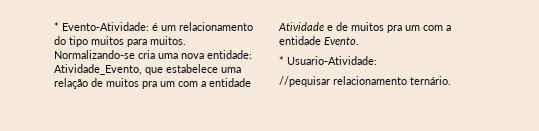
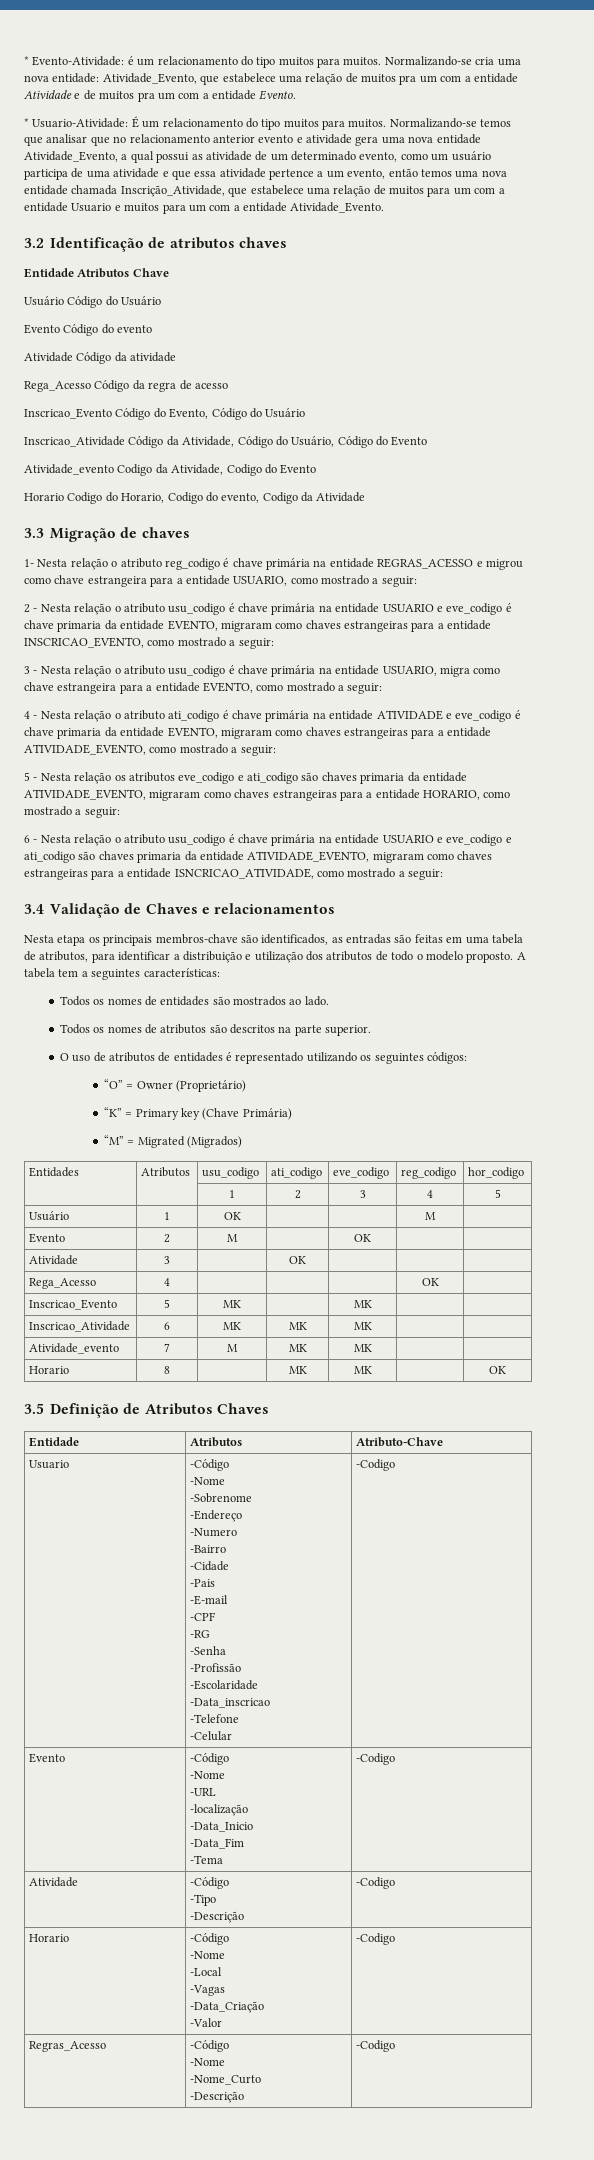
[279,76,451,87] // //pequisar relacionamento ternário. -> [131,116,512,130] [24,134,481,146] [24,151,491,163] [24,168,507,180] [24,185,505,197] [24,202,385,214] [24,237,287,252] [24,268,169,278] [24,296,162,308] [24,324,153,336] [24,352,177,364] [24,380,228,392] [24,408,306,420] [24,436,428,448] [24,464,317,476] [24,492,366,504] [24,527,190,542] [24,558,523,570] [24,575,417,587] [24,603,512,615] [24,620,492,632] [24,637,274,649] [24,665,501,677] [24,682,383,694] [24,710,521,722] [24,727,492,739] [24,744,276,756] [24,772,467,784] [24,789,511,801] [24,806,120,818] [24,834,512,846] [24,851,493,863] [24,868,443,880] [24,903,335,918] [24,934,523,946] [24,951,526,963] [24,968,220,980] [59,996,329,1006] [59,1024,372,1036] [59,1052,467,1064] [103,1079,246,1092] [103,1107,292,1120] [103,1135,242,1148] [29,1167,80,1177] [141,1167,191,1177] [202,1167,260,1179] [271,1167,323,1179] [333,1167,390,1179] [401,1167,457,1179] [468,1167,525,1179] [229,1190,235,1198] [294,1190,301,1199] [359,1190,366,1198] [427,1190,433,1198] [494,1189,501,1198] [29,1211,70,1221] [164,1212,170,1220] [223,1212,241,1220] [425,1212,436,1220] [29,1233,66,1243] [164,1234,170,1243] [227,1234,238,1242] [354,1234,371,1242] [29,1255,79,1265] [164,1256,170,1264] [289,1256,306,1264] [29,1278,97,1289] [164,1278,170,1286] [421,1278,439,1286] [29,1299,118,1310] [164,1299,170,1308] [223,1300,241,1308] [353,1300,372,1308] [29,1321,131,1332] [164,1322,170,1330] [223,1322,241,1330] [288,1322,307,1330] [353,1322,372,1330] [29,1343,120,1354] [164,1343,170,1352] [227,1344,238,1352] [288,1344,307,1352] [353,1344,372,1352] [29,1366,70,1374] [164,1366,170,1374] [288,1366,307,1374] [353,1366,372,1374] [489,1366,506,1374] [24,1403,269,1418] [29,1437,80,1447] [190,1437,243,1447] [356,1437,444,1447] [29,1460,70,1469] [190,1459,230,1471] [190,1477,226,1485] [190,1493,253,1503] [190,1510,243,1522] [190,1528,238,1537] [190,1545,227,1553] [190,1561,230,1571] [190,1579,216,1587] [190,1595,229,1605] [190,1612,216,1621] [190,1630,211,1638] [190,1646,227,1655] [190,1663,242,1672] [190,1680,259,1690] [190,1698,271,1708] [190,1714,240,1723] [190,1731,233,1741] [356,1459,396,1471] [29,1753,66,1763] [190,1753,230,1765] [190,1771,226,1779] [190,1788,217,1796] [190,1804,249,1816] [190,1822,254,1832] [190,1838,245,1849] [190,1855,224,1864] [356,1753,396,1765] [29,1877,79,1887] [190,1877,230,1889] [190,1894,217,1906] [190,1911,245,1923] [356,1877,396,1889] [29,1934,70,1942] [190,1933,230,1945] [190,1951,226,1959] [190,1967,223,1976] [190,1985,226,1996] [190,2001,265,2013] [190,2018,223,2027] [356,1933,396,1945] [29,2041,107,2052] [190,2040,230,2052] [190,2058,226,2066] [190,2075,262,2085] [190,2091,245,2103] [356,2040,396,2052] É um relacionamento do tipo muitos para muitos. Normalizando-se temos que analisar que no relacionamento anterior evento e atividade gera uma nova entidade Atividade_Evento, a qual possui as atividade de um determinado evento, como um usuário participa de uma atividade e que essa atividade pertence a um evento, então temos uma nova entidade chamada Inscrição_Atividade, que estabelece uma relação de muitos para um com a entidade Usuario e muitos para um com a entidade Atividade_Evento. // 3.2 Identificação de atributos chaves // Entidade Atributos Chave // Usuário Código do Usuário // Evento Código do evento // Atividade Código da atividade // Rega_Acesso Código da regra de acesso // Inscricao_Evento Código do Evento, Código do Usuário // Inscricao_Atividade Código da Atividade, Código do Usuário, Código do Evento // Atividade_evento Codigo da Atividade, Codigo do Evento // Horario Codigo do Horario, Codigo do evento, Codigo da Atividade // 3.3 Migração de chaves // 1- Nesta relação o atributo reg_codigo é chave primária na entidade REGRAS_ACESSO e migrou como chave estrangeira para a entidade USUARIO, como mostrado a seguir: // 2 - Nesta relação o atributo usu_codigo é chave primária na entidade USUARIO e eve_codigo é chave primaria da entidade EVENTO, migraram como chaves estrangeiras para a entidade INSCRICAO_EVENTO, como mostrado a seguir: // 3 - Nesta relação o atributo usu_codigo é chave primária na entidade USUARIO, migra como chave estrangeira para a entidade EVENTO, como mostrado a seguir: // 4 - Nesta relação o atributo ati_codigo é chave primária na entidade ATIVIDADE e eve_codigo é chave primaria da entidade EVENTO, migraram como chaves estrangeiras para a entidade ATIVIDADE_EVENTO, como mostrado a seguir: // 5 - Nesta relação os atributos eve_codigo e ati_codigo são chaves primaria da entidade ATIVIDADE_EVENTO, migraram como chaves estrangeiras para a entidade HORARIO, como mostrado a seguir: // 6 - Nesta relação o atributo usu_codigo é chave primária na entidade USUARIO e eve_codigo e ati_codigo são chaves primaria da entidade ATIVIDADE_EVENTO, migraram como chaves estrangeiras para a entidade ISNCRICAO_ATIVIDADE, como mostrado a seguir: // 3.4 Validação de Chaves e relacionamentos // Nesta etapa os principais membros-chave são identificados, as entradas são feitas em uma tabela de atributos, para identificar a distribuição e utilização dos atributos de todo o modelo proposto. A tabela tem a seguintes características: // Todos os nomes de entidades são mostrados ao lado. // Todos os nomes de atributos são descritos na parte superior. // O uso de atributos de entidades é representado utilizando os seguintes códigos: // “O” = Owner (Proprietário) // “K” = Primary key (Chave Primária) // “M” = Migrated (Migrados) // Entidades | Atributos | usu_codigo | ati_codigo | eve_codigo | reg_codigo | hor_codigo // | | 1 | 2 | 3 | 4 | 5 // Usuário | 1 | OK | | | M | // Evento | 2 | M | | OK | | // Atividade | 3 | | OK | | | // Rega_Acesso | 4 | | | | OK | // Inscricao_Evento | 5 | MK | | MK | | // Inscricao_Atividade | 6 | MK | MK | MK | | // Atividade_evento | 7 | M | MK | MK | | // Horario | 8 | | MK | MK | | OK // 3.5 Definição de Atributos Chaves // Entidade | Atributos | Atributo-Chave // Usuario | -Código // -Nome // -Sobrenome // -Endereço // -Numero // -Bairro // -Cidade // -Pais // -E-mail // -CPF // -RG // -Senha // -Profissão // -Escolaridade // -Data_inscricao // -Telefone // -Celular | -Codigo // Evento | -Código // -Nome // -URL // -localização // -Data_Inicio // -Data_Fim // -Tema | -Codigo // Atividade | -Código // -Tipo // -Descrição | -Codigo // Horario | -Código // -Nome // -Local // -Vagas // -Data_Criação // -Valor | -Codigo // Regras_Acesso | -Código // -Nome // -Nome_Curto // -Descrição | -Codigo

